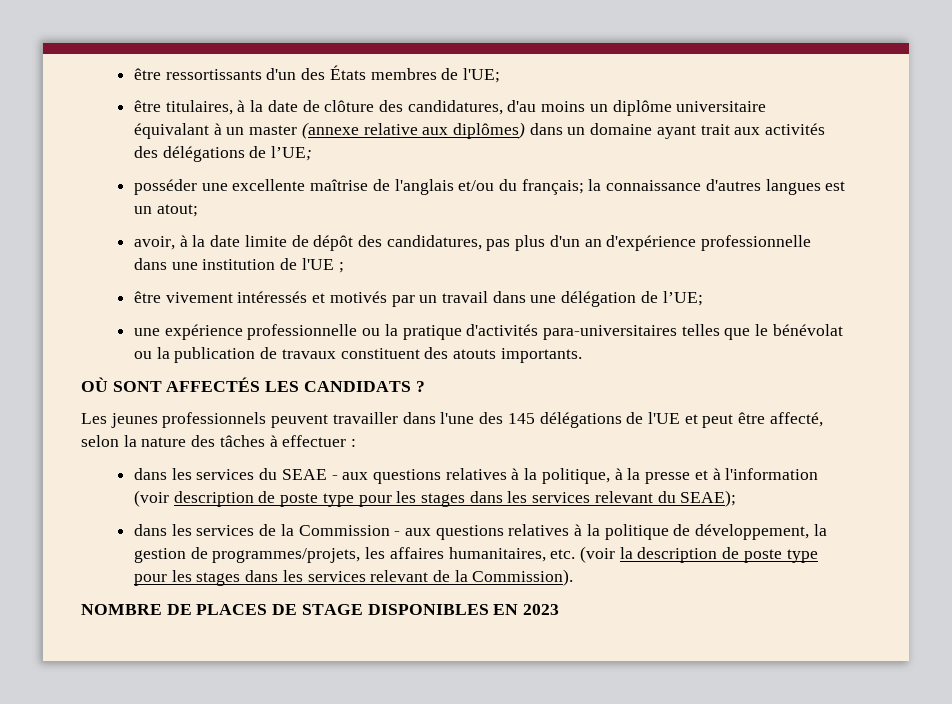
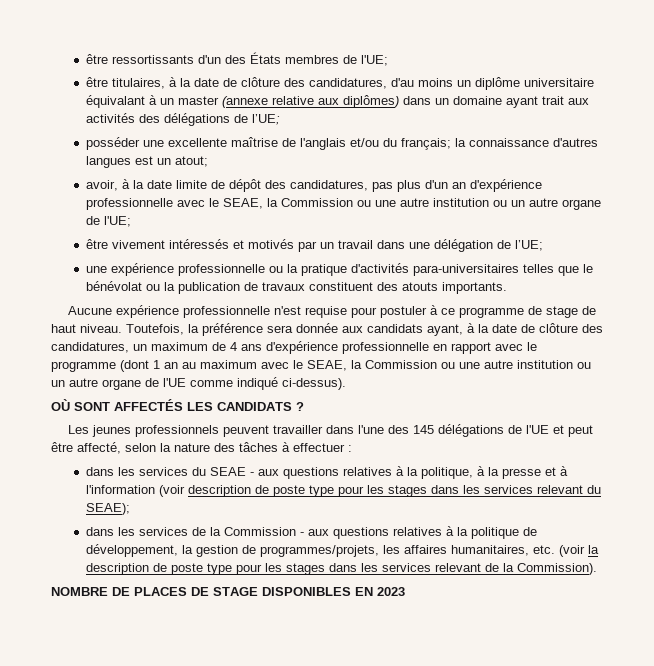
[133,258,344,273] dans une institution de l'UE ; -> [176,198,601,210] [85,216,131,227] avec le SEAE, la Commission ou une autre institution ou un autre organe de l'UE;
(582, 355) none -> [68,305,597,318] [51,323,603,336] [51,341,537,354] [51,360,591,372] [51,377,346,390] // Aucune expérience professionnelle n'est requise pour postuler à ce programme de stage de haut niveau. Toutefois, la préférence sera donnée aux candidats ayant, à la date de clôture des candidatures, un maximum de 4 ans d'expérience professionnelle en rapport avec le programme (dont 1 an au maximum avec le SEAE, la Commission ou une autre institution ou un autre organe de l'UE comme indiqué ci-dessus).

